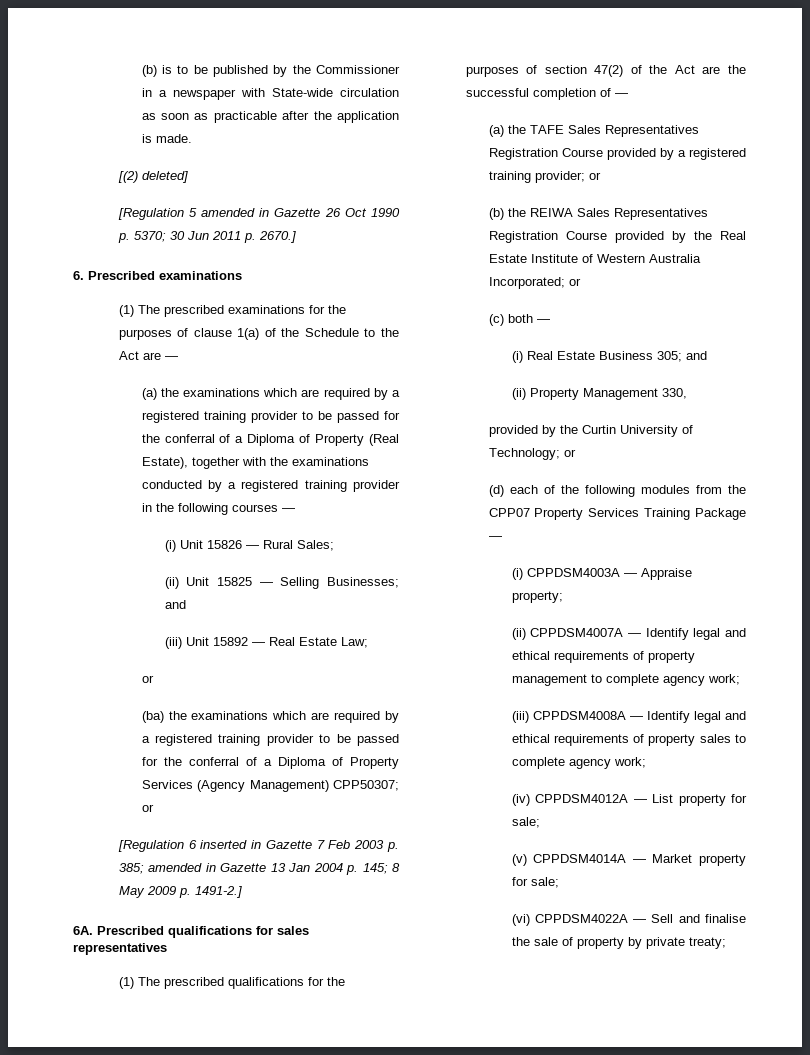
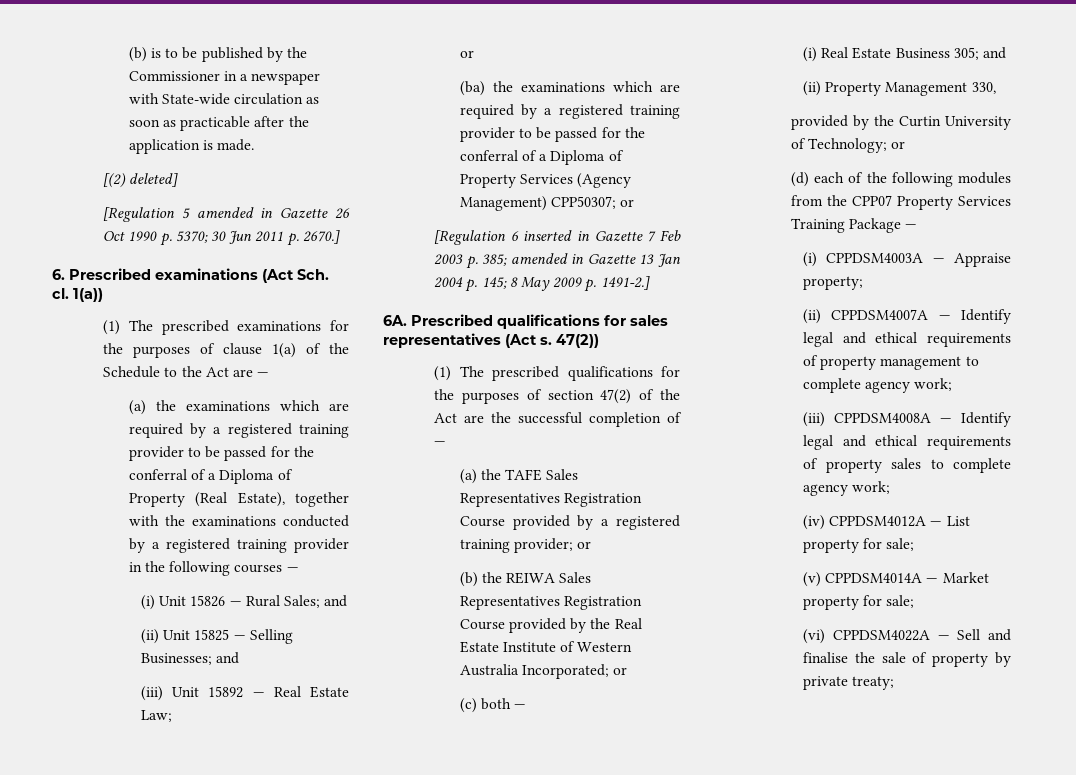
(242, 275) none -> [262,269,329,283] [52,288,103,302] (Act Sch. cl. 1(a))
(334, 545) none -> [324,595,348,607] and
(167, 949) none -> [505,334,599,348] (Act s. 47(2))

